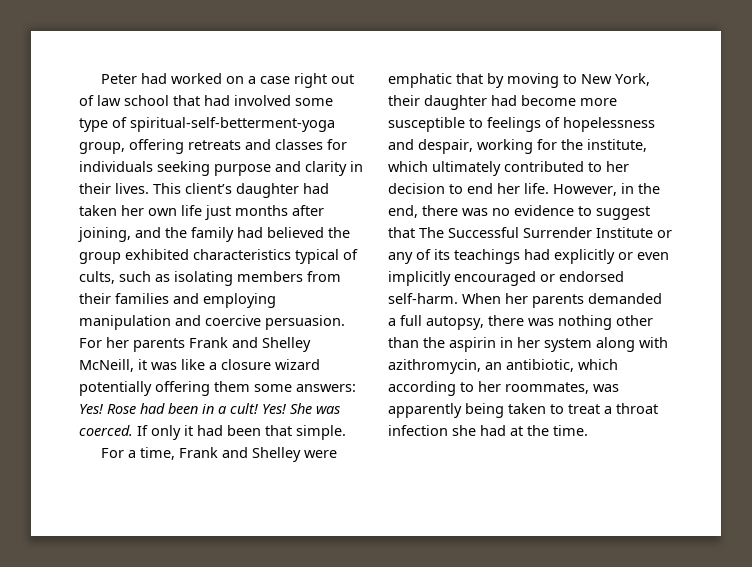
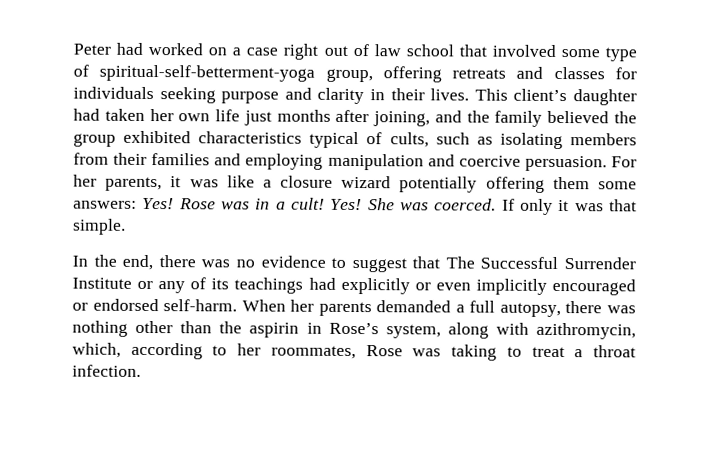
[204,95,230,106] had -> (487, 50) none
[237,227,263,238] had -> (543, 118) none
[133,337,311,352] [79,359,134,372] parents Frank and Shelley McNeill, -> [105,176,163,192] parents,
[140,403,198,414] had been -> [221,201,250,210] was
[197,425,261,436] had been -> [574,203,604,212] was
[100,447,337,462] [388,73,650,88] [388,95,617,110] [388,117,655,132] [388,139,647,154] [388,161,629,176] [388,183,634,196] For a time, Frank and Shelley were emphatic that by moving to New York, their daughter had become more susceptible to feelings of hopelessness and despair, working for the institute, which ultimately contributed to her decision to end her life. However, in -> [72,255,88,267] In
[517,337,592,352] her system -> [328,322,441,339] Rose’s system,
[485,359,618,372] an antibiotic, which -> [72,342,121,358] which,
[593,384,619,392] [388,403,658,418] [388,425,588,436] was apparently being taken to treat a throat infection she had at the time. -> [365,344,637,361] [72,364,141,377] Rose was taking to treat a throat infection.

